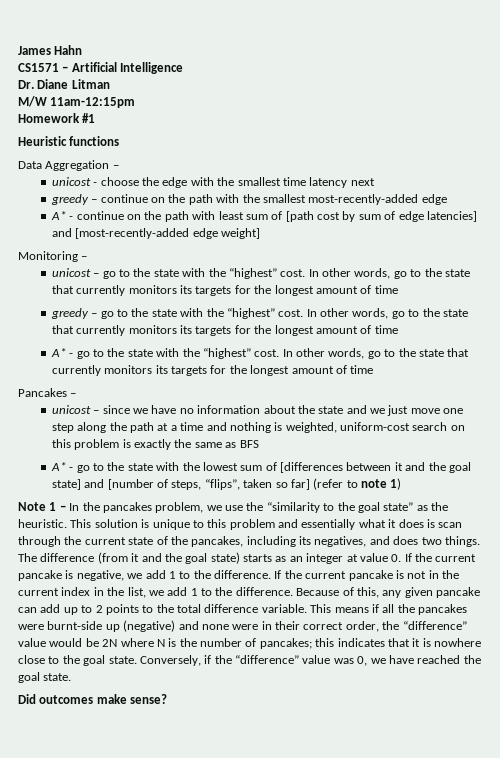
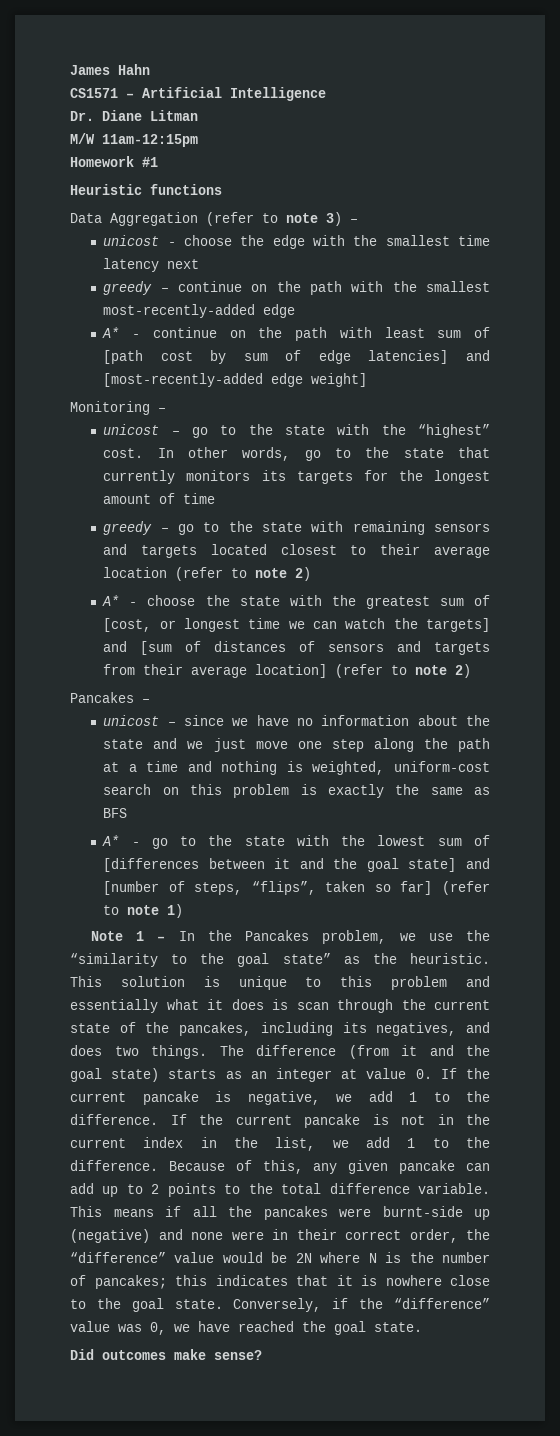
(110, 165) none -> [206,212,342,226] (refer to note 3)
[206,308,468,319] [51,325,398,336] [50,348,470,359] [51,365,374,376] the “highest” cost. In other words, go to the state that currently monitors its targets for the longest amount of time // A* - go to the state with the “highest” cost. In other words, go to the state that currently monitors its targets for the longest amount of time -> [352,521,490,535] [103,544,491,558] [103,567,312,581] [102,595,490,609] [103,618,491,632] [103,641,490,655] [103,664,472,678] remaining sensors and targets located closest to their average location (refer to note 2) // A* - choose the state with the greatest sum of [cost, or longest time we can watch the targets] and [sum of distances of sensors and targets from their average location] (refer to note 2)
[102,502,152,513] pancakes -> [245,930,310,941] Pancakes

